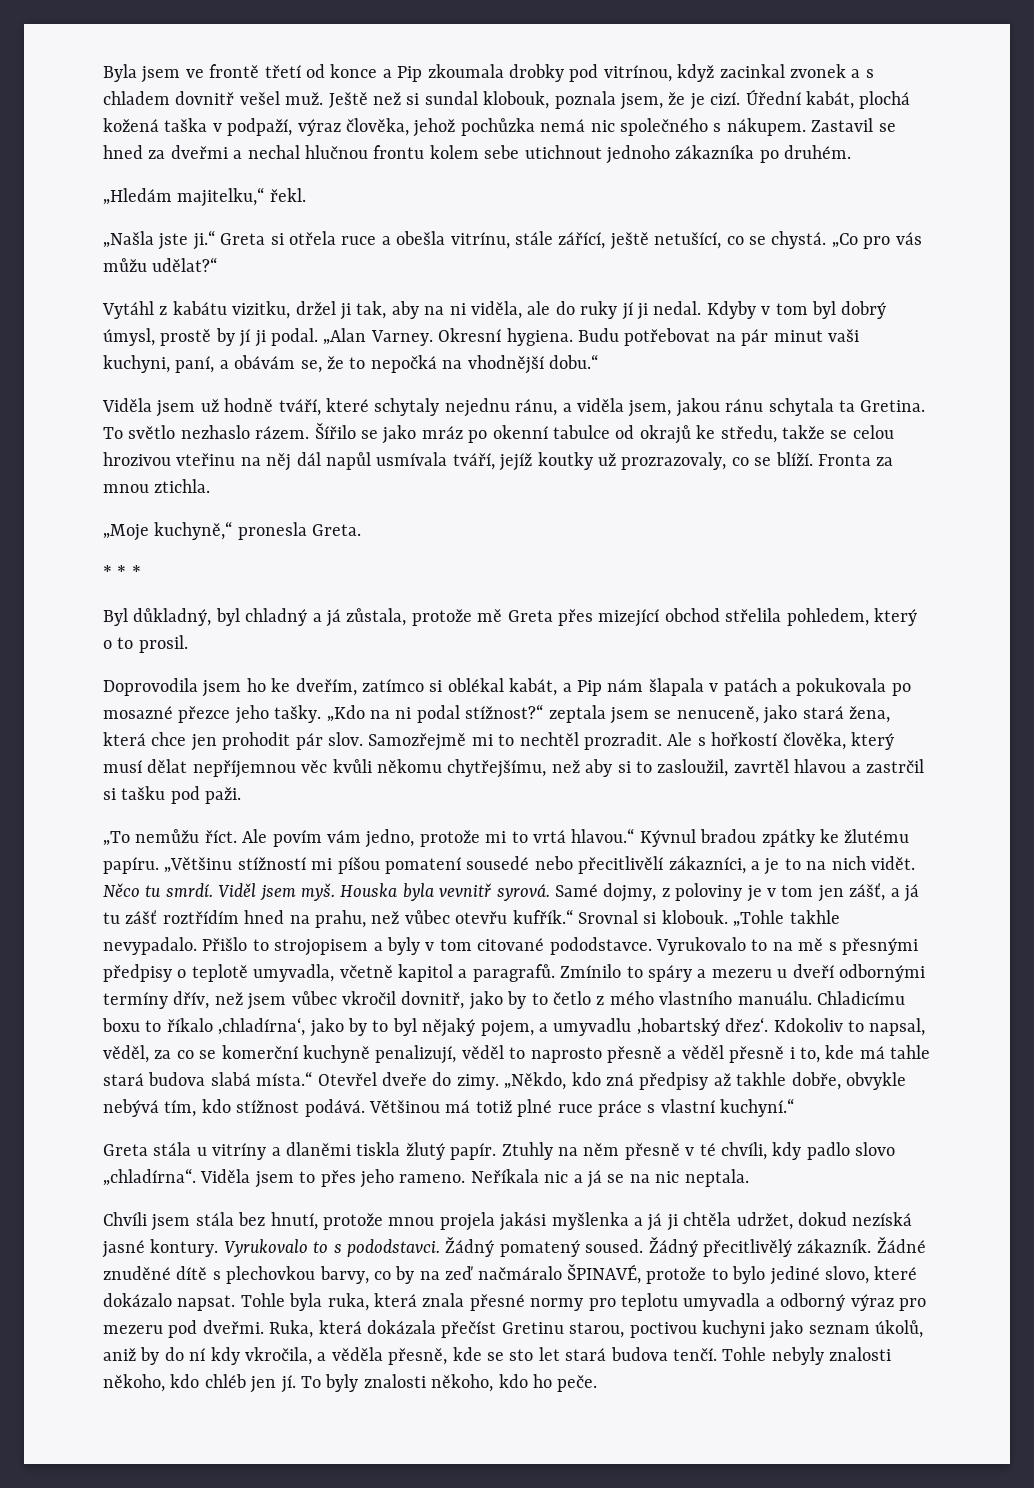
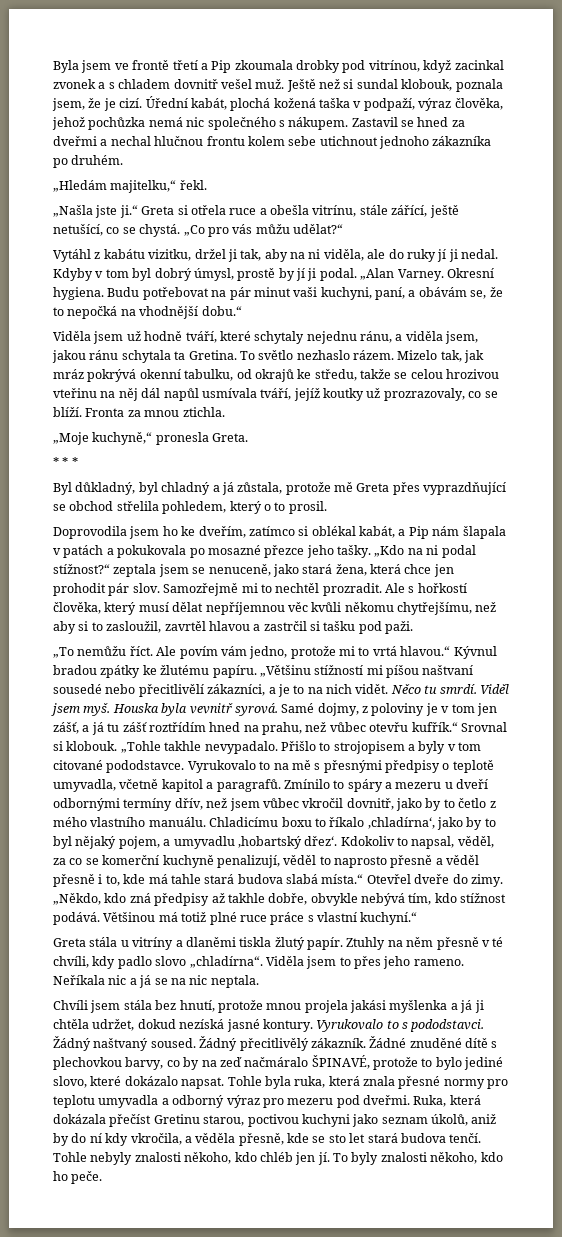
[306,64,378,78] od konce -> (198, 65) none
[314,423,610,444] Šířilo se jako mráz po okenní tabulce -> [397,350,485,363] [53,369,234,382] Mizelo tak, jak mráz pokrývá okenní tabulku,
[598,609,660,627] mizející -> [423,482,507,495] [53,504,66,511] vyprazdňující se
[385,857,461,874] pomatení -> [422,665,474,675] naštvaní
[499,1240,580,1257] pomatený -> [93,1038,149,1051] naštvaný

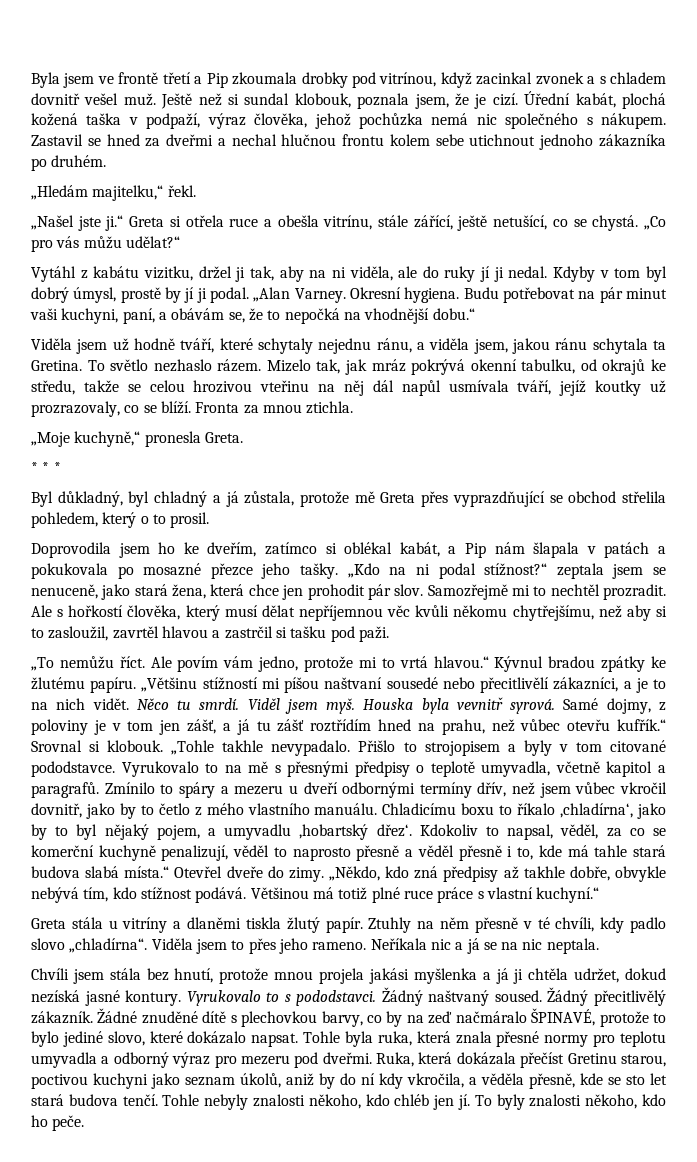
[53,205,93,217] „Našla -> [31,215,74,230] „Našel

